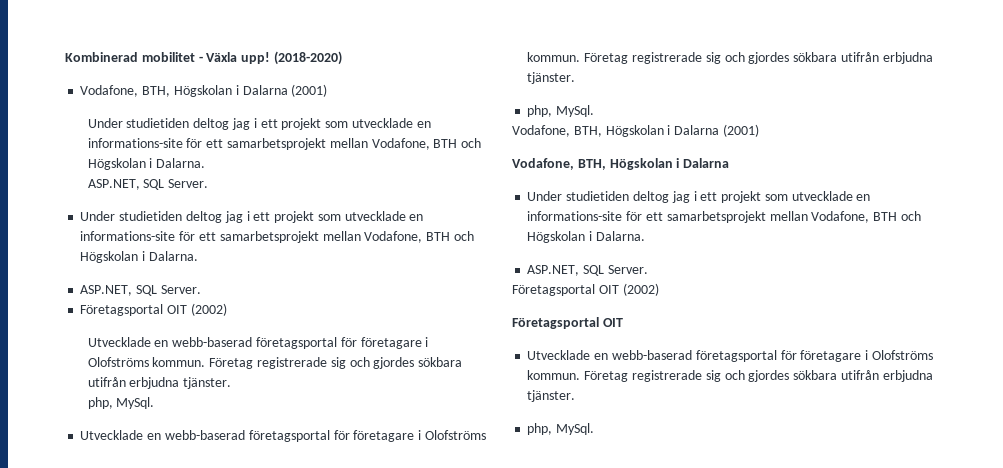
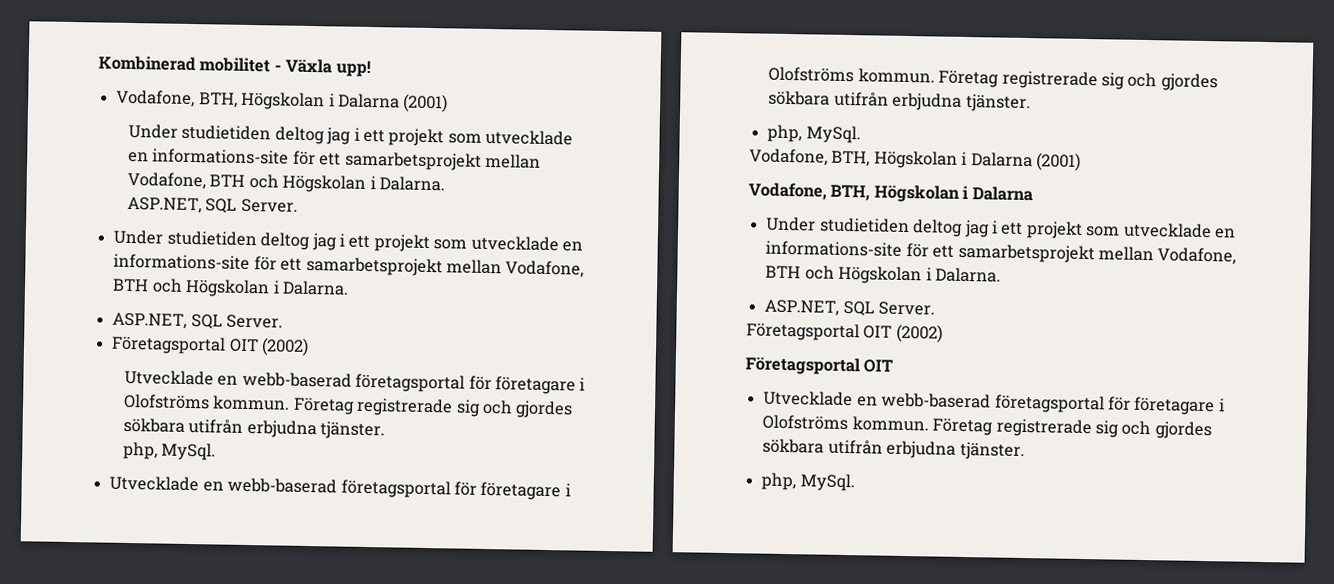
[273,51,342,65] (2018-2020) -> (371, 69) none

